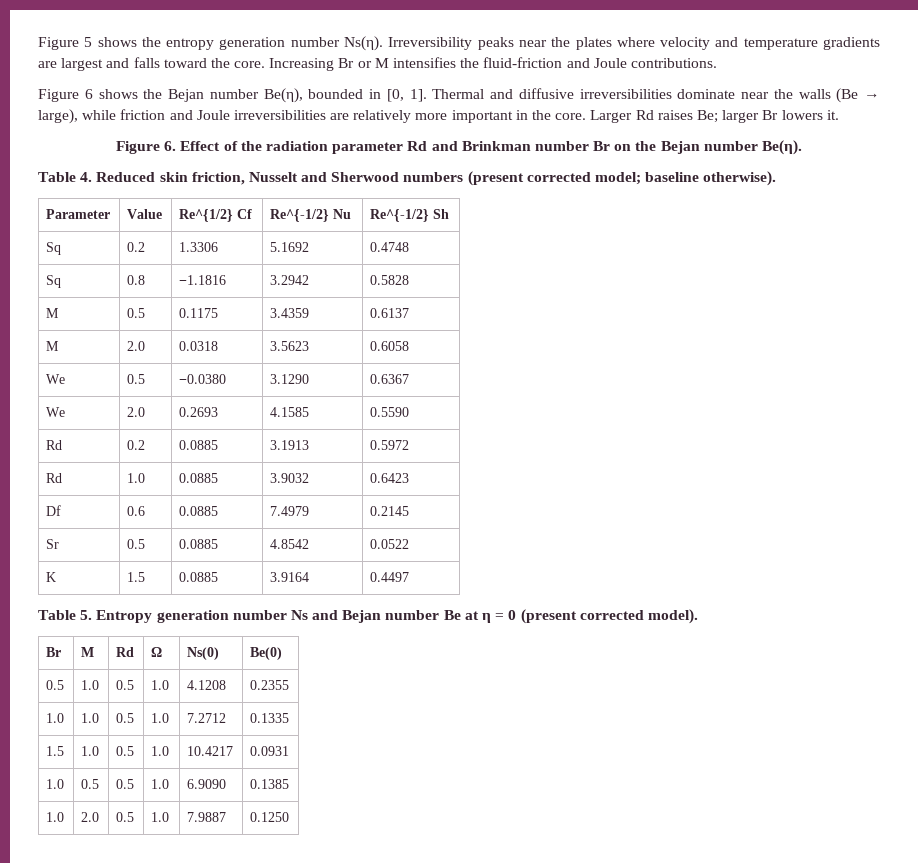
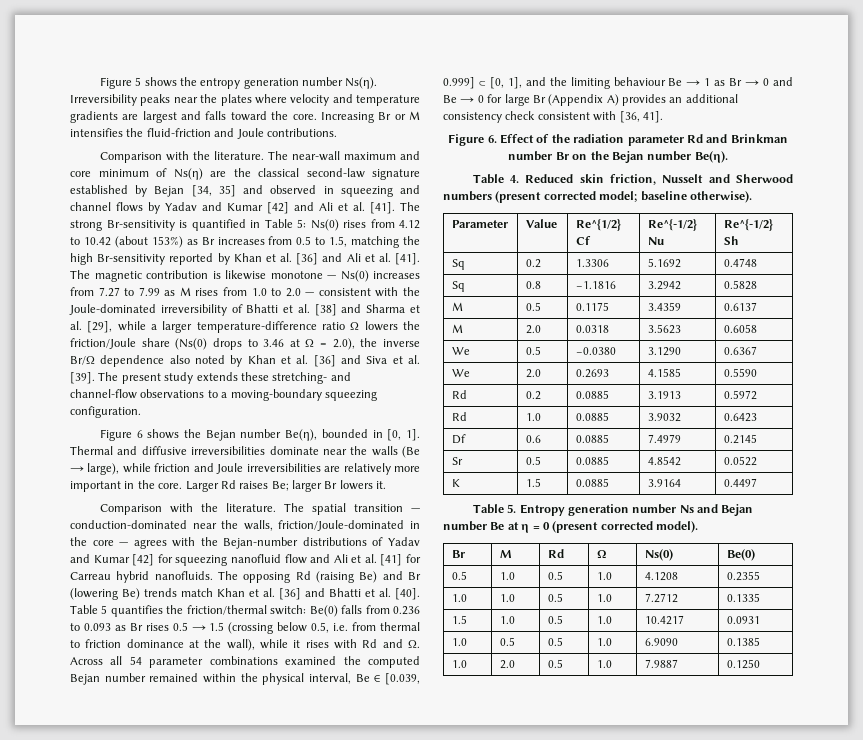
(717, 63) none -> [99,151,420,163] [70,168,420,180] [70,185,421,197] [70,202,420,214] [70,219,420,231] [70,236,420,248] [70,253,420,265] [70,270,420,282] [70,287,420,297] [69,304,420,316] [70,321,420,333] [70,338,420,350] [70,355,420,367] [70,372,351,384] [70,389,377,401] [70,406,141,418] // Comparison with the literature. The near-wall maximum and core minimum of Ns(η) are the classical second-law signature established by Bejan [34, 35] and observed in squeezing and channel flows by Yadav and Kumar [42] and Ali et al. [41]. The strong Br-sensitivity is quantified in Table 5: Ns(0) rises from 4.12 to 10.42 (about 153%) as Br increases from 0.5 to 1.5, matching the high Br-sensitivity reported by Khan et al. [36] and Ali et al. [41]. The magnetic contribution is likewise monotone — Ns(0) increases from 7.27 to 7.99 as M rises from 1.0 to 2.0 — consistent with the Joule-dominated irreversibility of Bhatti et al. [38] and Sharma et al. [29], while a larger temperature-difference ratio Ω lowers the friction/Joule share (Ns(0) drops to 3.46 at Ω = 2.0), the inverse Br/Ω dependence also noted by Khan et al. [36] and Siva et al. [39]. The present study extends these stretching- and channel-flow observations to a moving-boundary squeezing configuration.
(839, 115) none -> [99,503,420,515] [70,520,420,531] [70,537,420,549] [70,554,421,566] [70,571,421,583] [70,588,420,600] [70,605,421,617] [70,622,420,634] [70,639,420,651] [70,656,420,668] [70,673,420,685] [443,77,793,89] [443,94,738,106] [443,111,663,123] // Comparison with the literature. The spatial transition — conduction-dominated near the walls, friction/Joule-dominated in the core — agrees with the Bejan-number distributions of Yadav and Kumar [42] for squeezing nanofluid flow and Ali et al. [41] for Carreau hybrid nanofluids. The opposing Rd (raising Be) and Br (lowering Be) trends match Khan et al. [36] and Bhatti et al. [40]. Table 5 quantifies the friction/thermal switch: Be(0) falls from 0.236 to 0.093 as Br rises 0.5 → 1.5 (crossing below 0.5, i.e. from thermal to friction dominance at the wall), while it rises with Rd and Ω. Across all 54 parameter combinations examined the computed Bejan number remained within the physical interval, Be ∈ [0.039, 0.999] ⊂ [0, 1], and the limiting behaviour Be → 1 as Br → 0 and Be → 0 for large Br (Appendix A) provides an additional consistency check consistent with [36, 41].

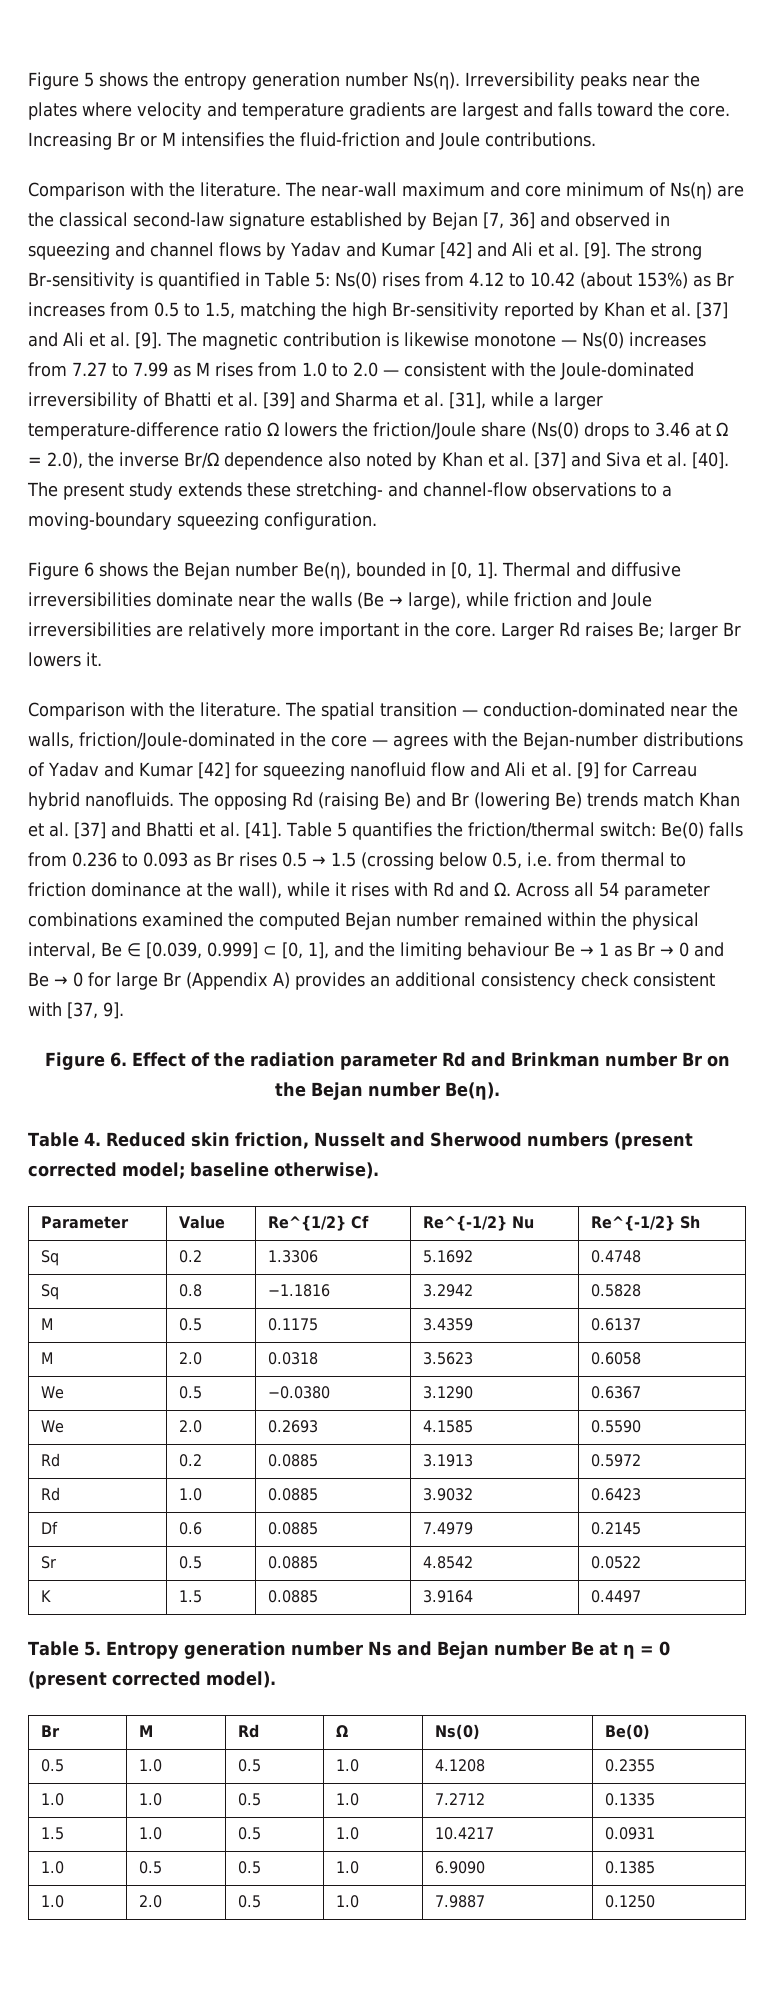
[191,185,236,197] [34, 35] -> [483,212,535,229] [7, 36]
[370,202,395,214] [41]. -> [583,242,611,259] [9].
[296,253,420,265] [36] and Ali et al. [41]. -> [695,302,728,319] [28,332,162,349] [37] and Ali et al. [9].
[314,304,337,316] [38] -> [263,392,295,409] [39]
[87,321,113,333] [29], -> [449,392,486,409] [31],
[313,355,336,367] [36] -> [534,452,566,469] [37]
[70,372,95,384] [39]. -> [692,452,729,469] [40].
[380,554,403,566] [41] -> [576,762,599,779] [9]
[279,588,301,600] [36] -> [74,822,106,839] [37]
[395,588,420,600] [40]. -> [245,822,282,839] [41].
[619,111,663,123] [36, 41]. -> [67,1002,124,1019] [37, 9].

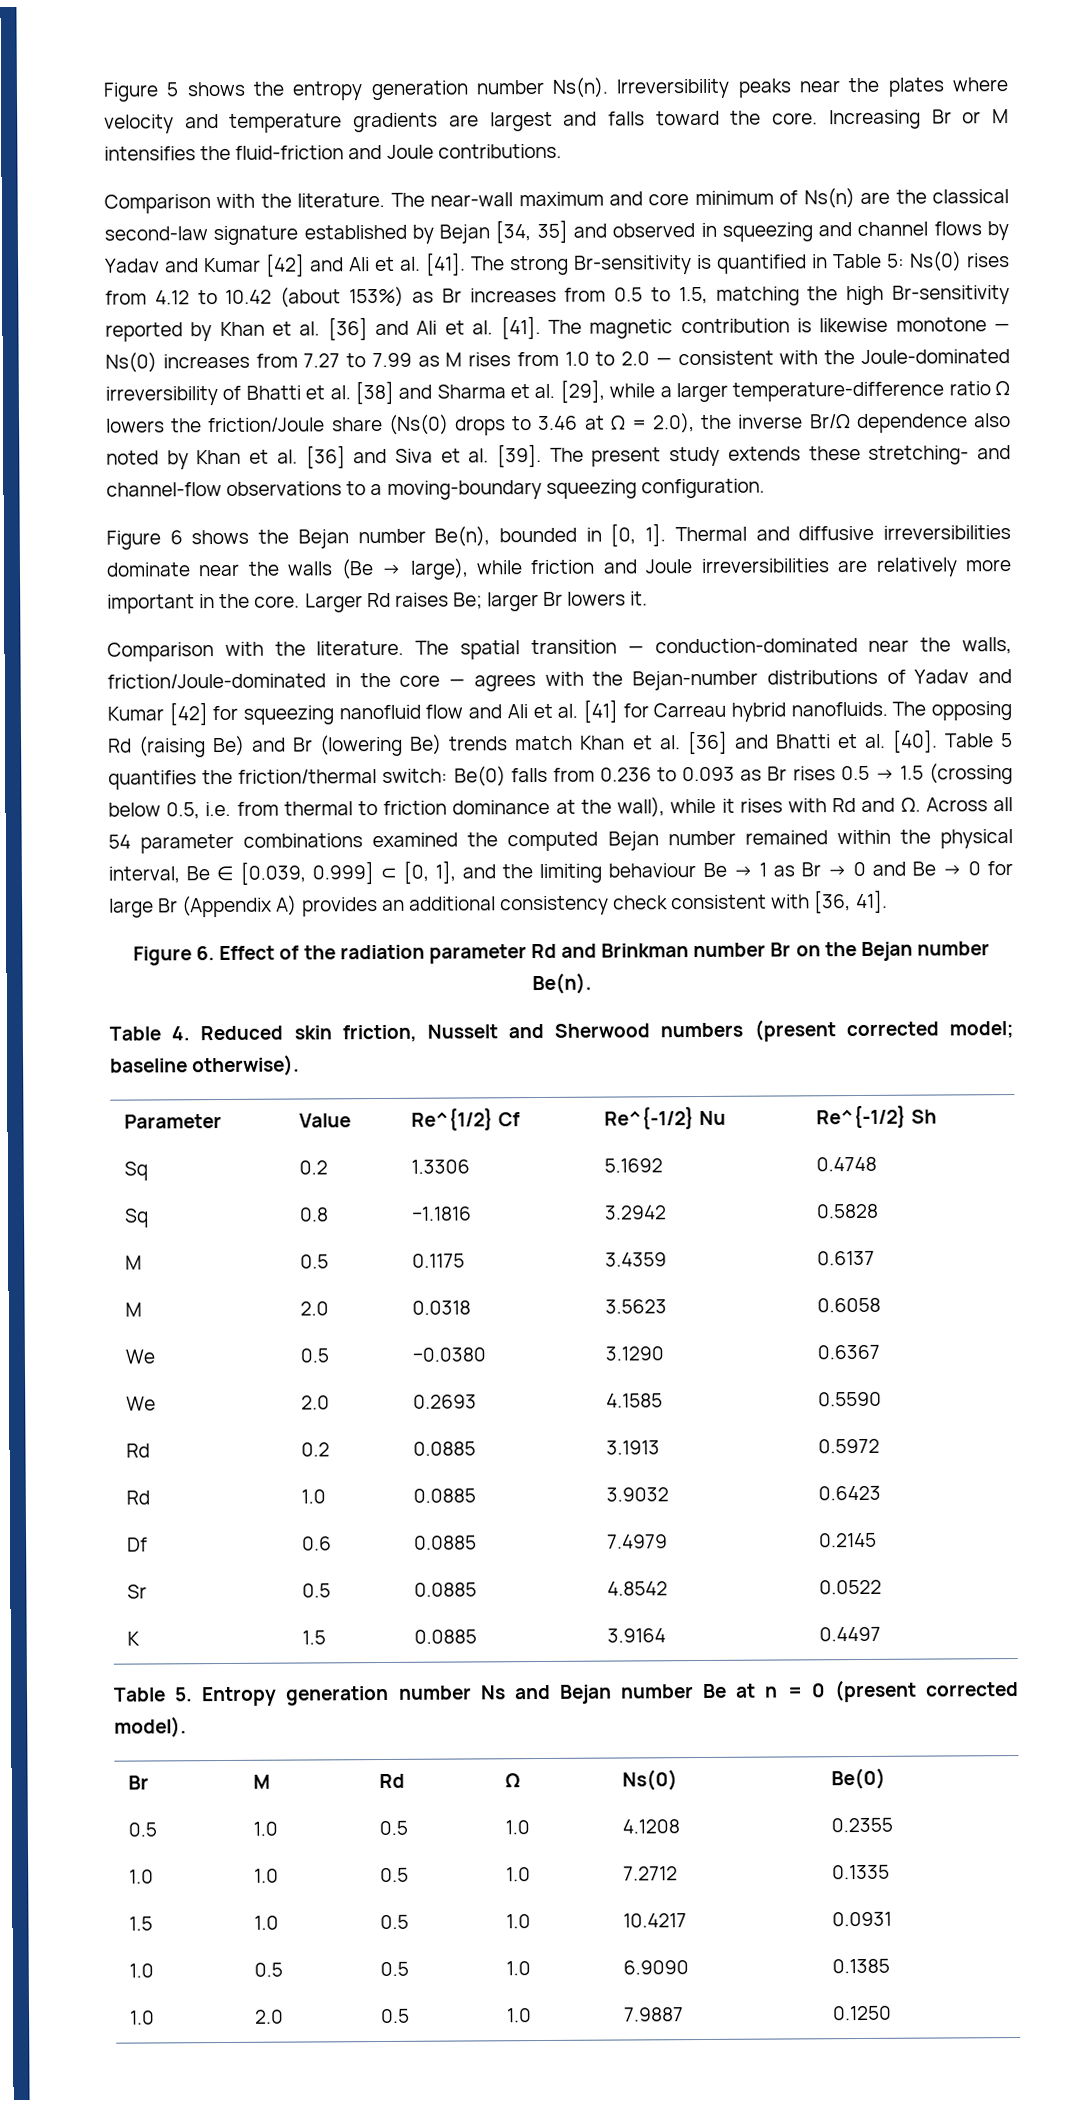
[483,212,535,229] [7, 36] -> [495,219,568,244] [34, 35]
[583,242,611,259] [9]. -> [425,252,466,276] [41].
[695,302,728,319] [28,332,162,349] [37] and Ali et al. [9]. -> [327,315,541,341] [36] and Ali et al. [41].
[263,392,295,409] [39] -> [354,380,394,405] [38]
[449,392,486,409] [31], -> [559,379,605,403] [29],
[534,452,566,469] [37] -> [305,445,346,469] [36]
[692,452,729,469] [40]. -> [497,443,543,468] [39].
[576,762,599,779] [9] -> [582,699,618,723] [41]
[74,822,106,839] [37] -> [686,730,728,755] [36]
[245,822,282,839] [41]. -> [891,729,938,753] [40].
[67,1002,124,1019] [37, 9]. -> [813,889,888,914] [36, 41].

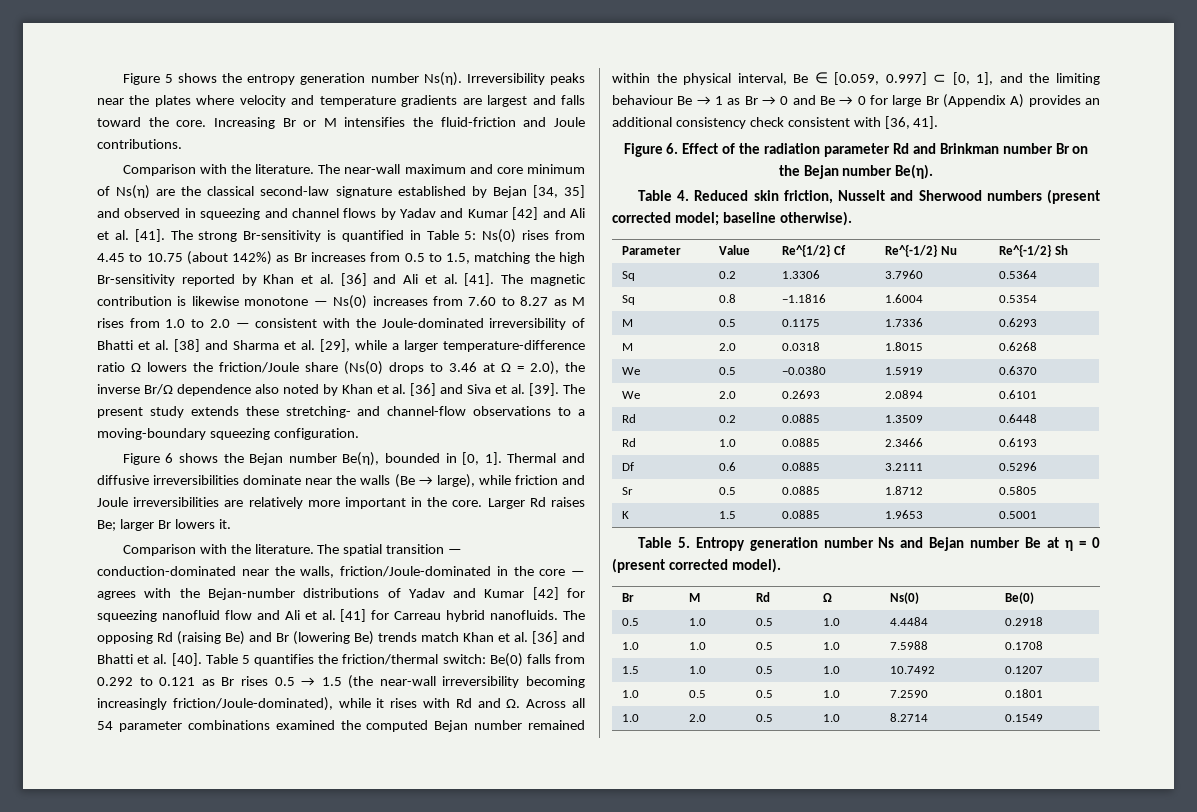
[154,286,405,308] 4.12 to 10.42 (about 153%) -> [97,251,273,265] 4.45 to 10.75 (about 142%)
[303,352,412,368] 7.27 to 7.99 -> [468,296,549,306] 7.60 to 8.27
[599,766,736,782] 0.236 to 0.093 -> [97,677,196,686] 0.292 to 0.121
[929,763,1013,785] [108,797,666,820] (crossing below 0.5, i.e. from thermal to friction dominance at the wall), -> [348,675,585,689] [97,697,333,711] (the near-wall irreversibility becoming increasingly friction/Joule-dominated),
[240,861,375,885] [0.039, 0.999] -> [834,72,927,85] [0.059, 0.997]
[603,1158,663,1173] [815,1156,877,1172] 5.1692 | 0.4748 -> [885,270,924,279] [999,270,1038,279] 3.7960 | 0.5364
[603,1205,667,1220] [815,1203,879,1219] 3.2942 | 0.5828 -> [885,294,924,303] [999,295,1038,303] 1.6004 | 0.5354
[604,1252,667,1267] [816,1250,875,1266] 3.4359 | 0.6137 -> [885,318,924,327] [999,318,1038,327] 1.7336 | 0.6293
[604,1299,667,1314] [816,1297,881,1313] 3.5623 | 0.6058 -> [885,342,924,351] [999,342,1038,351] 1.8015 | 0.6268
[604,1346,664,1361] [816,1344,880,1360] 3.1290 | 0.6367 -> [885,367,924,375] [999,366,1038,375] 1.5919 | 0.6370
[605,1393,663,1408] [817,1391,882,1407] 4.1585 | 0.5590 -> [885,390,924,399] [999,390,1038,399] 2.0894 | 0.6101
[605,1440,660,1455] [817,1438,880,1454] 3.1913 | 0.5972 -> [885,415,924,423] [999,414,1038,423] 1.3509 | 0.6448
[605,1487,669,1502] [817,1485,881,1501] 3.9032 | 0.6423 -> [885,438,924,447] [999,438,1038,447] 2.3466 | 0.6193
[606,1534,668,1549] [818,1532,877,1548] 7.4979 | 0.2145 -> [885,463,924,471] [999,462,1038,471] 3.2111 | 0.5296
[606,1581,668,1596] [818,1579,882,1595] 4.8542 | 0.0522 -> [885,486,924,495] [999,486,1038,495] 1.8712 | 0.5805
[606,1628,666,1643] [818,1626,881,1642] 3.9164 | 0.4497 -> [885,510,924,519] [999,511,1038,519] 1.9653 | 0.5001
[621,1819,680,1834] [830,1817,893,1833] 4.1208 | 0.2355 -> [890,617,929,626] [1005,617,1044,626] 4.4484 | 0.2918
[622,1866,678,1881] [831,1864,890,1880] 7.2712 | 0.1335 -> [890,641,929,650] [1005,641,1044,650] 7.5988 | 0.1708
[622,1913,687,1928] [831,1911,892,1927] 10.4217 | 0.0931 -> [890,666,936,674] [1005,666,1044,674] 10.7492 | 0.1207
[622,1960,689,1975] [831,1958,890,1974] 6.9090 | 0.1385 -> [890,690,929,698] [1005,689,1044,698] 7.2590 | 0.1801
[623,2007,684,2022] [832,2005,892,2021] 7.9887 | 0.1250 -> [890,713,929,722] [1005,714,1044,722] 8.2714 | 0.1549

